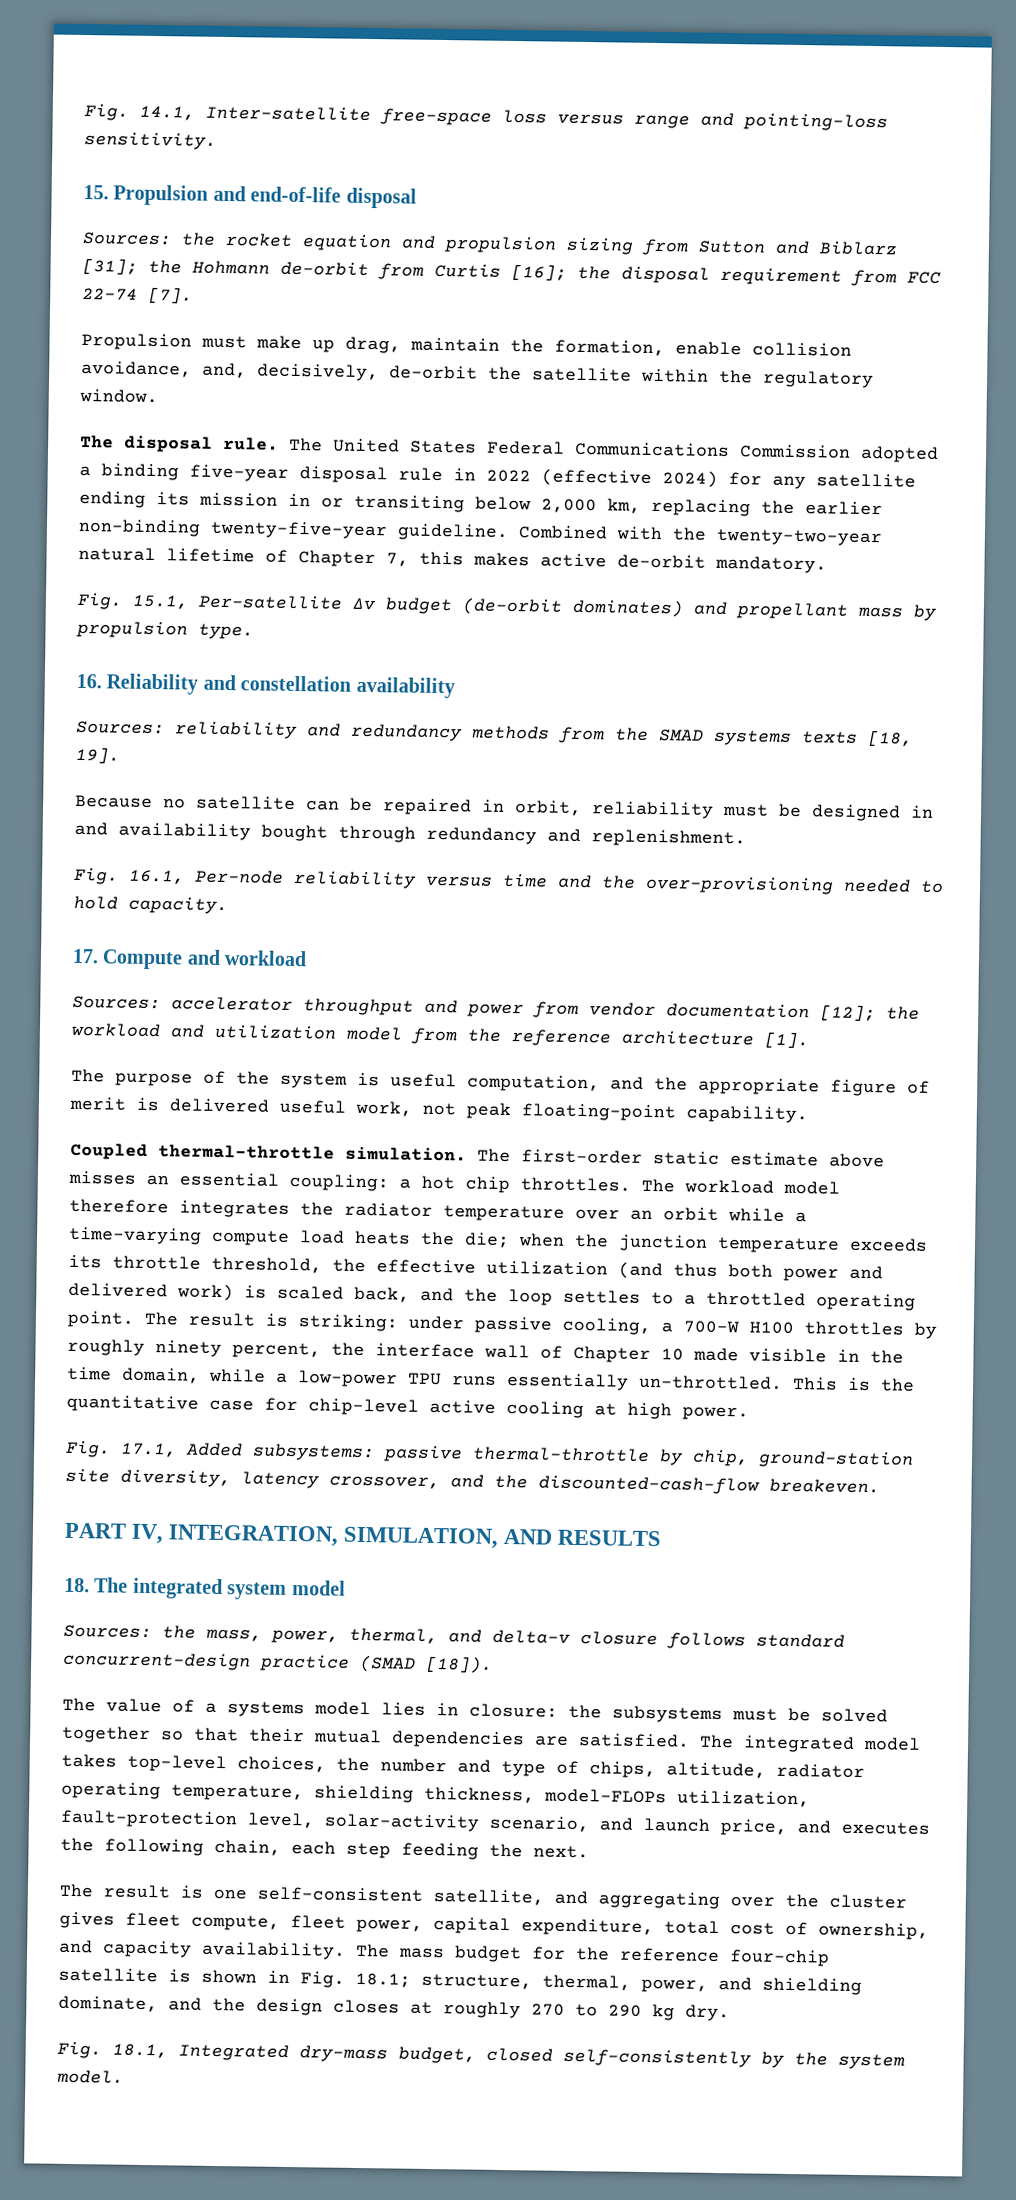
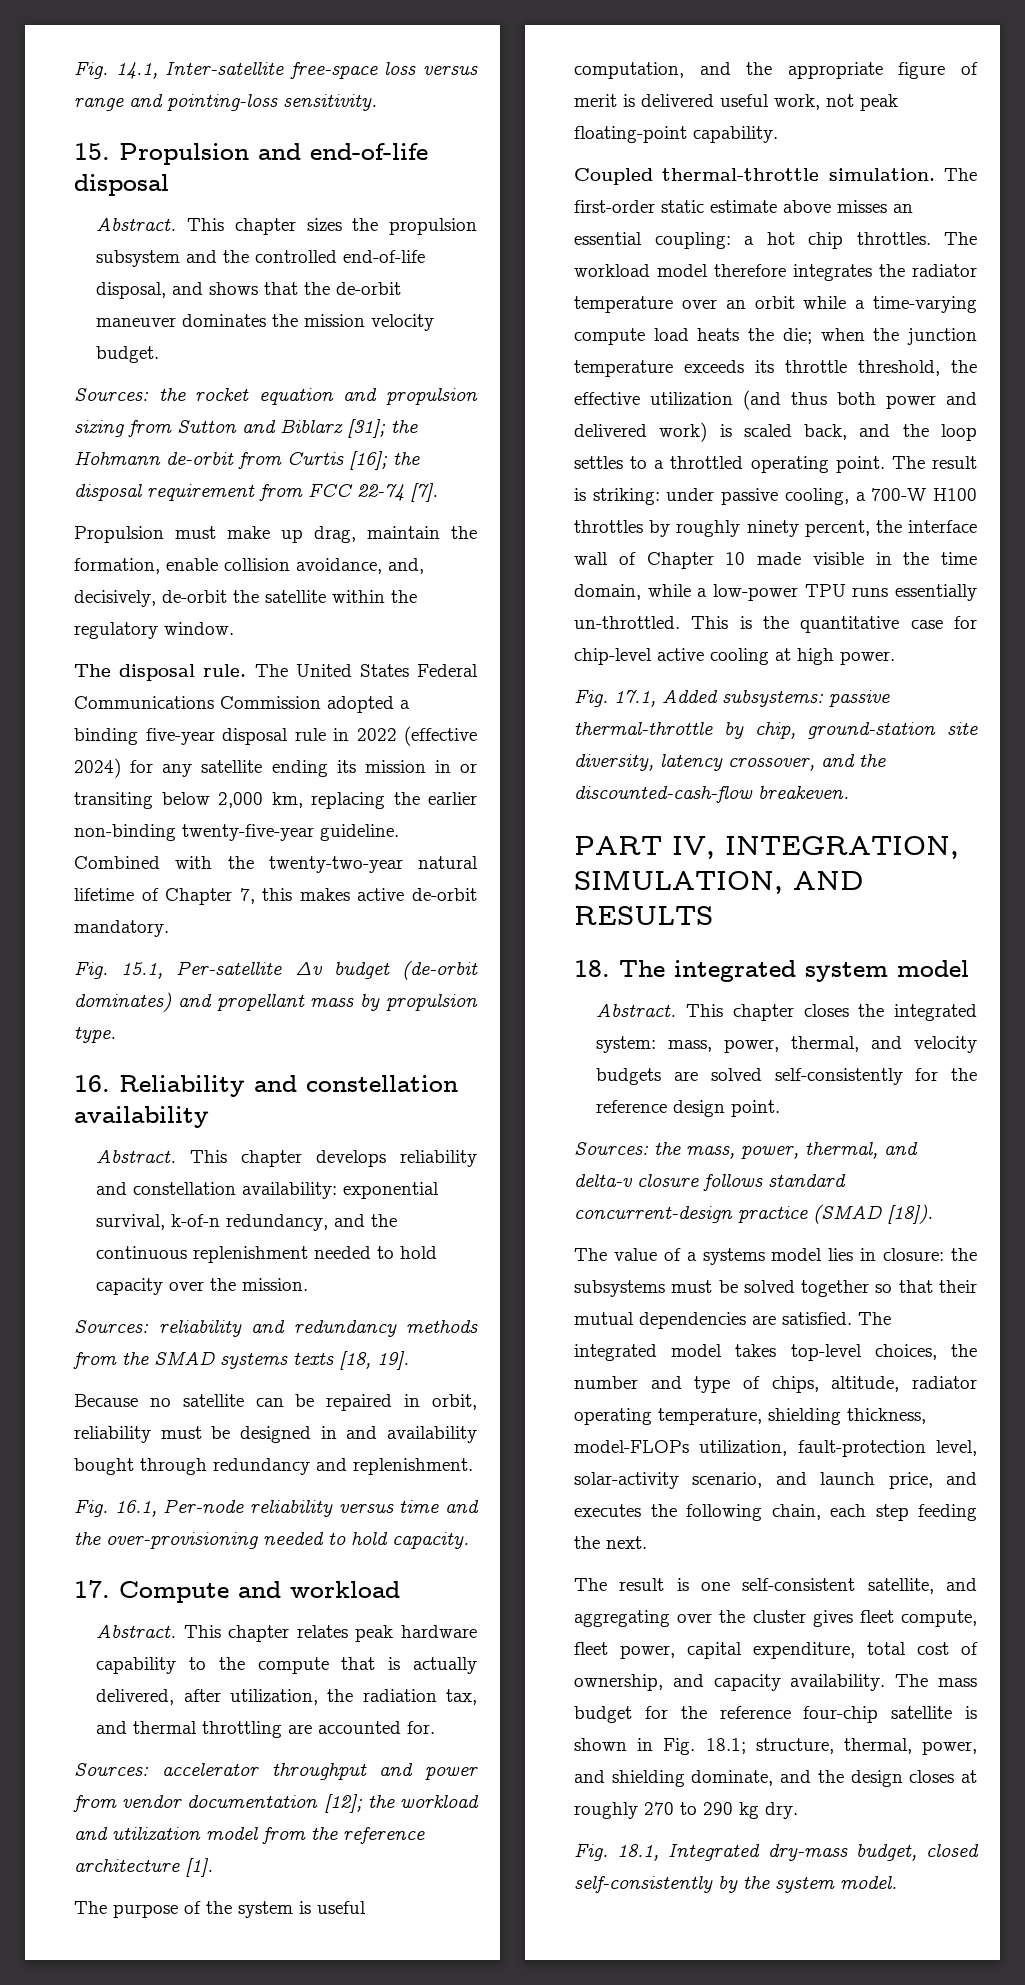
(417, 198) none -> [96,218,478,235] [96,250,426,267] [96,282,402,299] [96,314,435,331] [96,346,160,363] // Abstract. This chapter sizes the propulsion subsystem and the controlled end-of-life disposal, and shows that the de-orbit maneuver dominates the mission velocity budget.
(455, 687) none -> [96,1150,477,1167] [96,1182,440,1199] [96,1214,398,1231] [96,1246,438,1263] [96,1278,309,1295] // Abstract. This chapter develops reliability and constellation availability: exponential survival, k-of-n redundancy, and the continuous replenishment needed to hold capacity over the mission.
(308, 958) none -> [96,1625,478,1642] [96,1657,477,1674] [96,1689,477,1705] [96,1721,436,1738] // Abstract. This chapter relates peak hardware capability to the compute that is actually delivered, after utilization, the radiation tax, and thermal throttling are accounted for.
(346, 1588) none -> [596,1004,977,1021] [596,1036,977,1053] [596,1068,977,1085] [596,1100,781,1117] // Abstract. This chapter closes the integrated system: mass, power, thermal, and velocity budgets are solved self-consistently for the reference design point.

